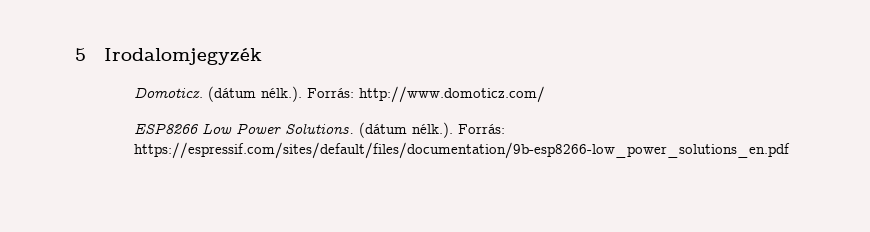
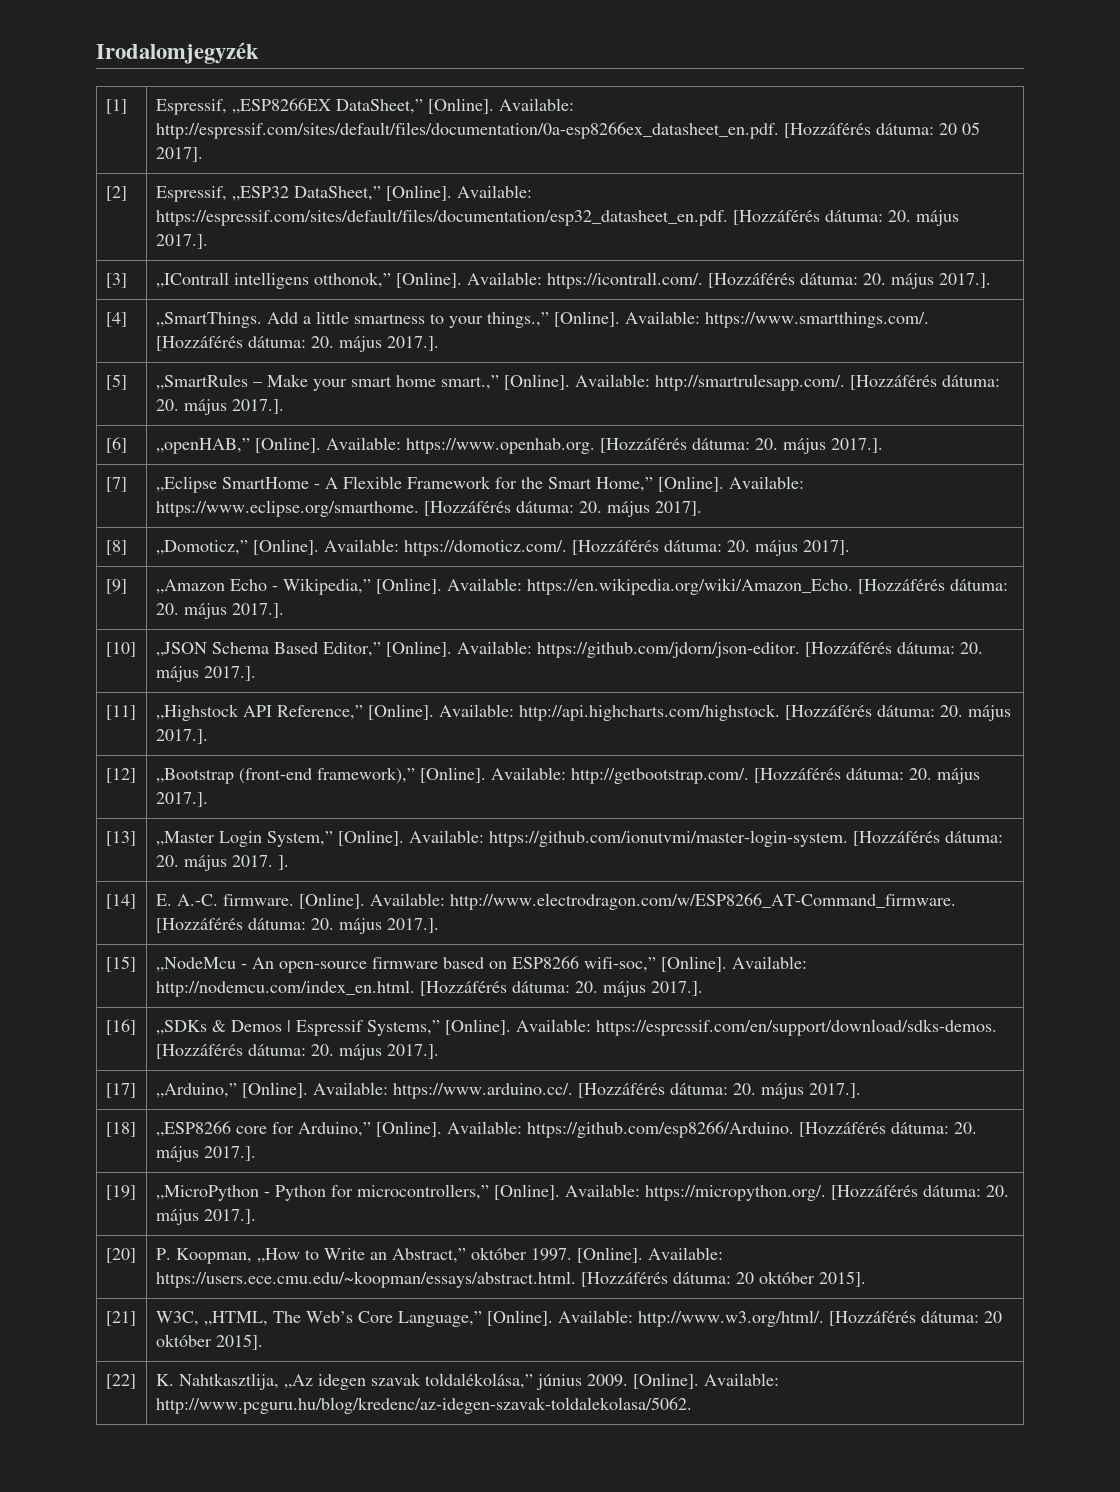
[75,48,86,61] 5 -> (96, 53) none
[133,86,545,103] [133,122,505,138] [133,142,790,159] // Domoticz. (dátum nélk.). Forrás: http://www.domoticz.com/ // ESP8266 Low Power Solutions. (dátum nélk.). Forrás: https://espressif.com/sites/default/files/documentation/9b-esp8266-low_power_solutions_en.pdf -> [105,99,127,114] [155,98,574,115] [155,122,980,139] [155,147,203,162] [105,186,127,201] [155,185,532,202] [155,209,959,226] [155,234,208,249] [105,273,127,288] [155,272,991,289] [105,312,127,327] [155,311,929,328] [155,336,439,352] [105,374,127,390] [155,374,1000,391] [155,399,284,415] [105,437,127,453] [155,437,883,454] [105,477,127,492] [155,476,804,493] [155,500,702,517] [105,540,127,555] [155,539,850,556] [105,579,127,594] [155,578,1008,595] [155,603,284,619] [105,642,136,657] [155,641,983,658] [155,666,256,682] [105,705,136,720] [155,704,1011,721] [155,729,208,744] [105,768,136,783] [155,767,980,784] [155,792,208,807] [105,831,136,846] [155,830,1003,847] [155,855,289,871] [105,894,136,909] [155,893,956,910] [155,918,439,934] [105,956,136,972] [155,956,807,973] [155,980,703,997] [105,1019,136,1035] [155,1019,997,1036] [155,1044,439,1060] [105,1083,136,1098] [155,1082,861,1099] [105,1122,136,1137] [155,1121,977,1138] [155,1146,256,1162] [105,1185,136,1200] [155,1184,1009,1201] [155,1209,256,1225] [105,1248,136,1263] [155,1247,723,1264] [155,1271,866,1288] [105,1311,136,1326] [155,1310,1002,1327] [155,1334,263,1350] [105,1374,136,1389] [155,1373,779,1390] [155,1397,692,1414] // [1] | Espressif, „ESP8266EX DataSheet,” [Online]. Available: http://espressif.com/sites/default/files/documentation/0a-esp8266ex_datasheet_en.pdf. [Hozzáférés dátuma: 20 05 2017]. // [2] | Espressif, „ESP32 DataSheet,” [Online]. Available: https://espressif.com/sites/default/files/documentation/esp32_datasheet_en.pdf. [Hozzáférés dátuma: 20. május 2017.]. // [3] | „IContrall intelligens otthonok,” [Online]. Available: https://icontrall.com/. [Hozzáférés dátuma: 20. május 2017.]. // [4] | „SmartThings. Add a little smartness to your things.,” [Online]. Available: https://www.smartthings.com/. [Hozzáférés dátuma: 20. május 2017.]. // [5] | „SmartRules – Make your smart home smart.,” [Online]. Available: http://smartrulesapp.com/. [Hozzáférés dátuma: 20. május 2017.]. // [6] | „openHAB,” [Online]. Available: https://www.openhab.org. [Hozzáférés dátuma: 20. május 2017.]. // [7] | „Eclipse SmartHome - A Flexible Framework for the Smart Home,” [Online]. Available: https://www.eclipse.org/smarthome. [Hozzáférés dátuma: 20. május 2017]. // [8] | „Domoticz,” [Online]. Available: https://domoticz.com/. [Hozzáférés dátuma: 20. május 2017]. // [9] | „Amazon Echo - Wikipedia,” [Online]. Available: https://en.wikipedia.org/wiki/Amazon_Echo. [Hozzáférés dátuma: 20. május 2017.]. // [10] | „JSON Schema Based Editor,” [Online]. Available: https://github.com/jdorn/json-editor. [Hozzáférés dátuma: 20. május 2017.]. // [11] | „Highstock API Reference,” [Online]. Available: http://api.highcharts.com/highstock. [Hozzáférés dátuma: 20. május 2017.]. // [12] | „Bootstrap (front-end framework),” [Online]. Available: http://getbootstrap.com/. [Hozzáférés dátuma: 20. május 2017.]. // [13] | „Master Login System,” [Online]. Available: https://github.com/ionutvmi/master-login-system. [Hozzáférés dátuma: 20. május 2017. ]. // [14] | E. A.-C. firmware. [Online]. Available: http://www.electrodragon.com/w/ESP8266_AT-Command_firmware. [Hozzáférés dátuma: 20. május 2017.]. // [15] | „NodeMcu - An open-source firmware based on ESP8266 wifi-soc,” [Online]. Available: http://nodemcu.com/index_en.html. [Hozzáférés dátuma: 20. május 2017.]. // [16] | „SDKs & Demos | Espressif Systems,” [Online]. Available: https://espressif.com/en/support/download/sdks-demos. [Hozzáférés dátuma: 20. május 2017.]. // [17] | „Arduino,” [Online]. Available: https://www.arduino.cc/. [Hozzáférés dátuma: 20. május 2017.]. // [18] | „ESP8266 core for Arduino,” [Online]. Available: https://github.com/esp8266/Arduino. [Hozzáférés dátuma: 20. május 2017.]. // [19] | „MicroPython - Python for microcontrollers,” [Online]. Available: https://micropython.org/. [Hozzáférés dátuma: 20. május 2017.]. // [20] | P. Koopman, „How to Write an Abstract,” október 1997. [Online]. Available: https://users.ece.cmu.edu/~koopman/essays/abstract.html. [Hozzáférés dátuma: 20 október 2015]. // [21] | W3C, „HTML, The Web’s Core Language,” [Online]. Available: http://www.w3.org/html/. [Hozzáférés dátuma: 20 október 2015]. // [22] | K. Nahtkasztlija, „Az idegen szavak toldalékolása,” június 2009. [Online]. Available: http://www.pcguru.hu/blog/kredenc/az-idegen-szavak-toldalekolasa/5062.

